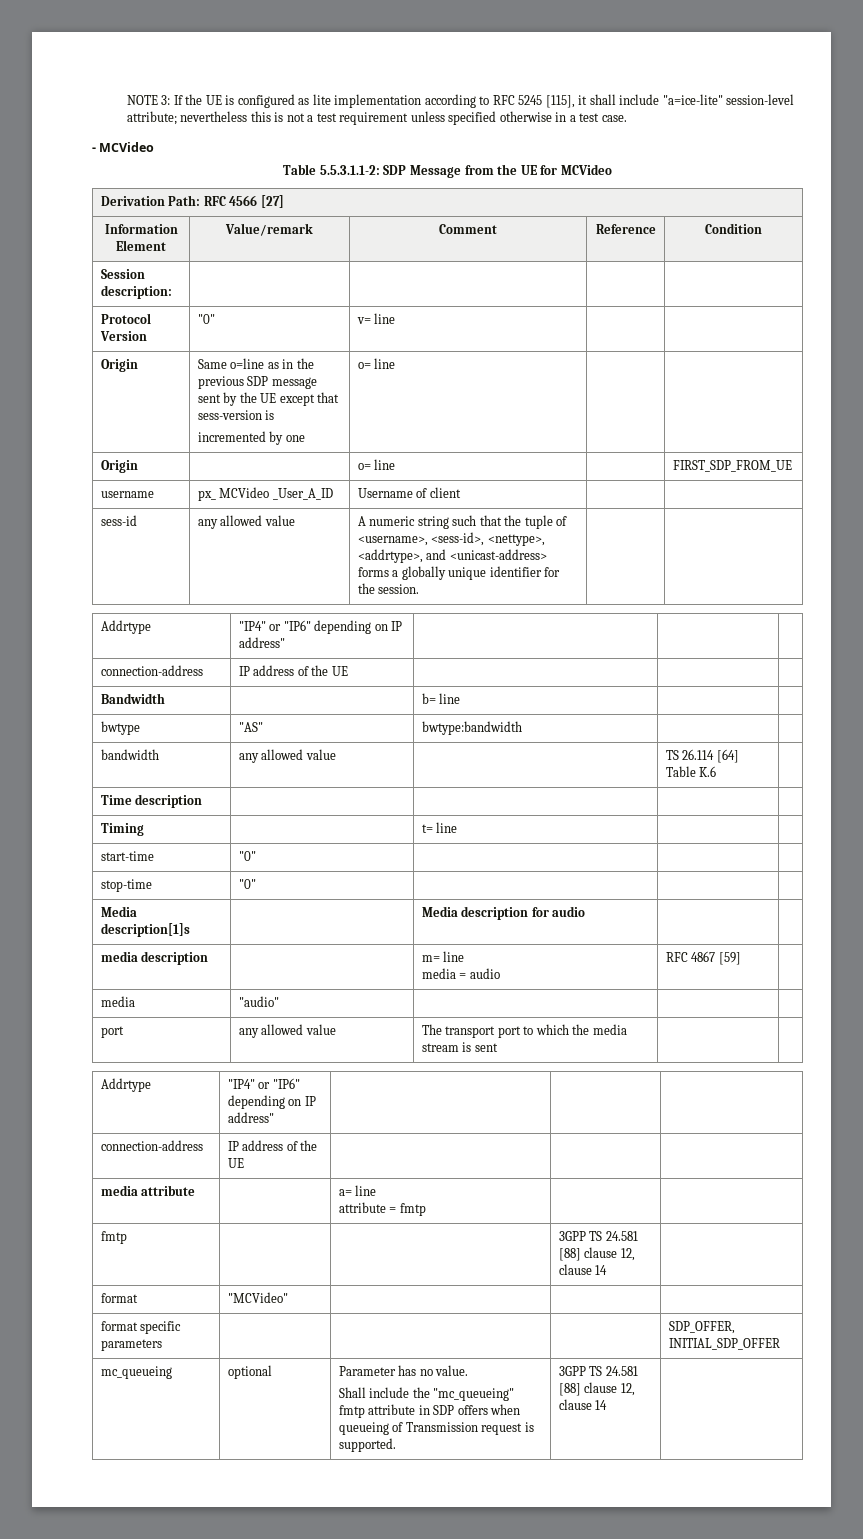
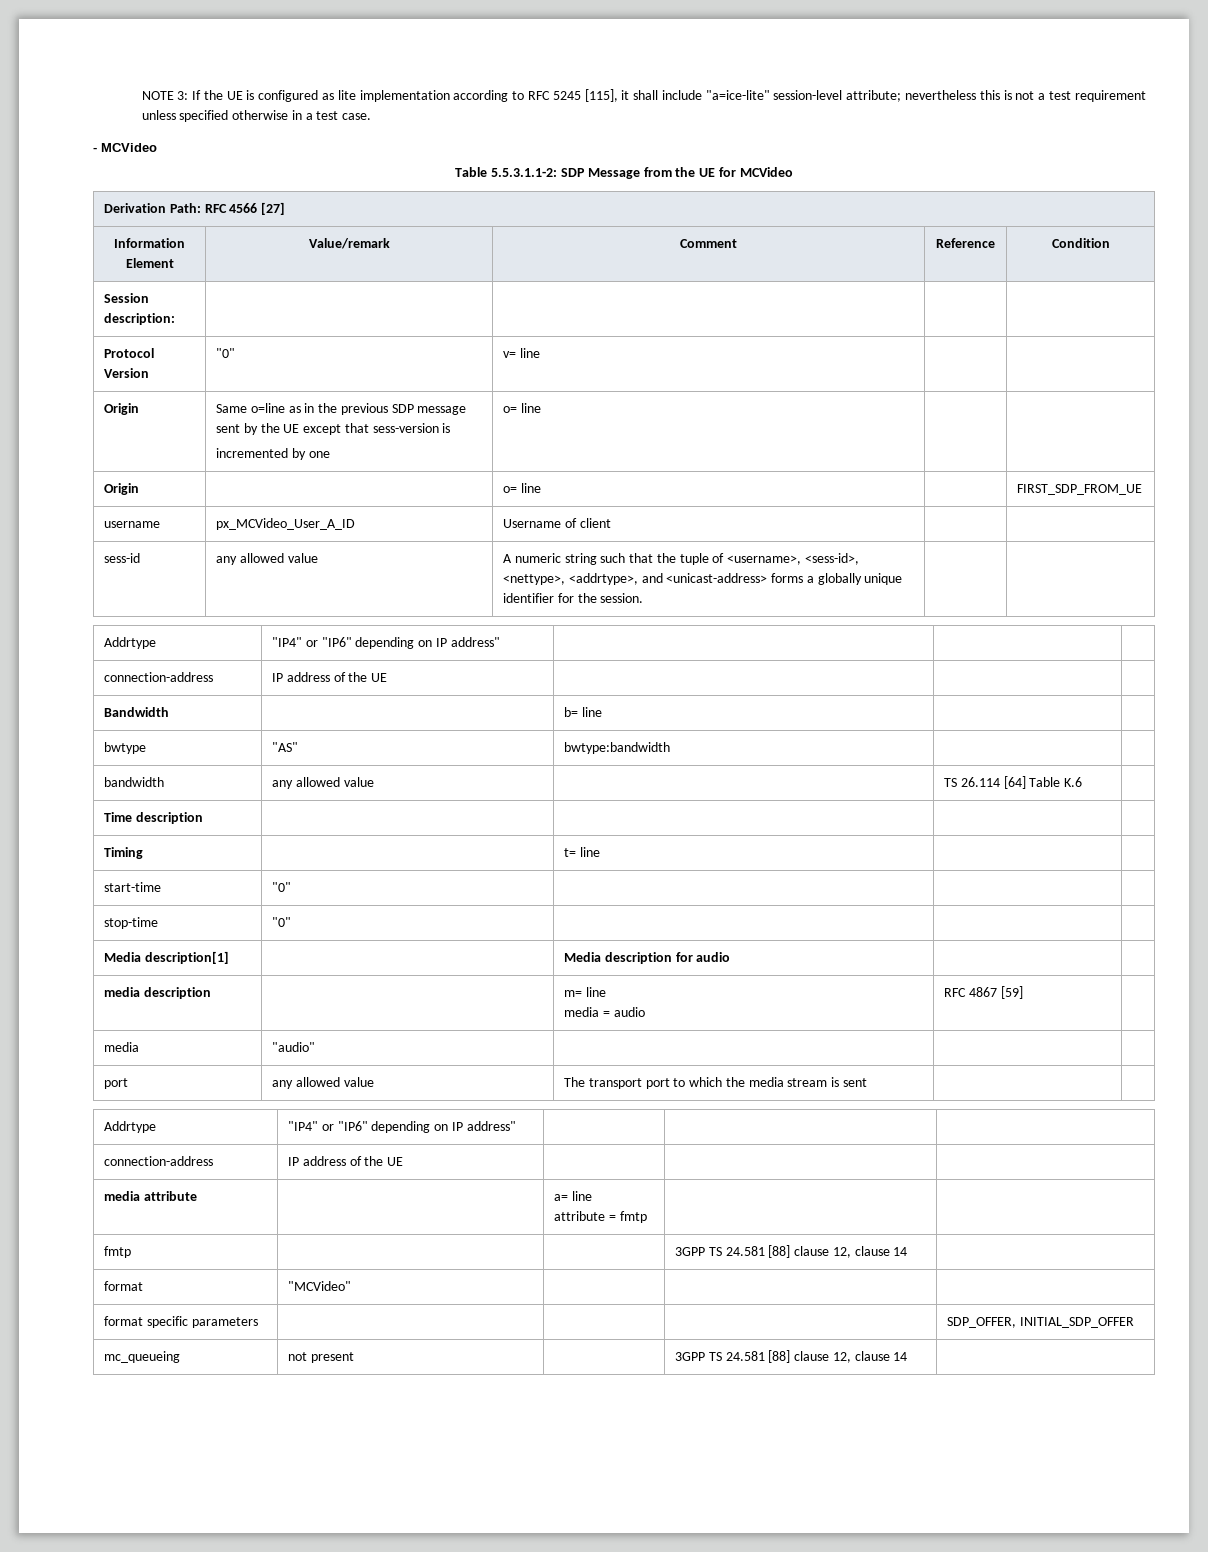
[197,487,333,501] px_ MCVideo _User_A_ID -> [215,518,355,530] px_MCVideo_User_A_ID
[100,923,190,937] description[1]s -> [144,951,229,964] description[1]
[227,1365,272,1379] [338,1365,469,1376] [338,1387,515,1401] [338,1404,521,1418] [338,1422,534,1435] [338,1438,396,1452] optional | Parameter has no value. // Shall include the "mc_queueing" fmtp attribute in SDP offers when queueing of Transmission request is supported. -> [287,1352,354,1363] not present |

